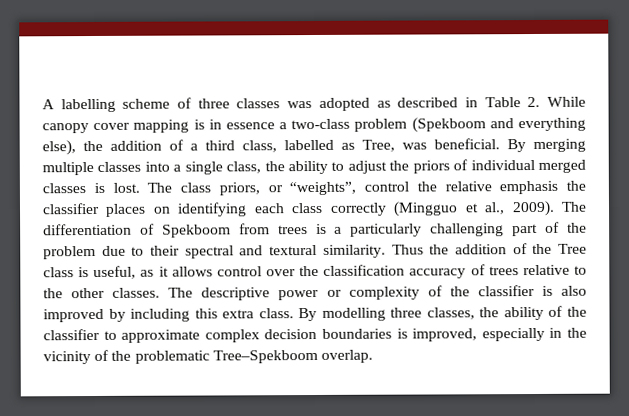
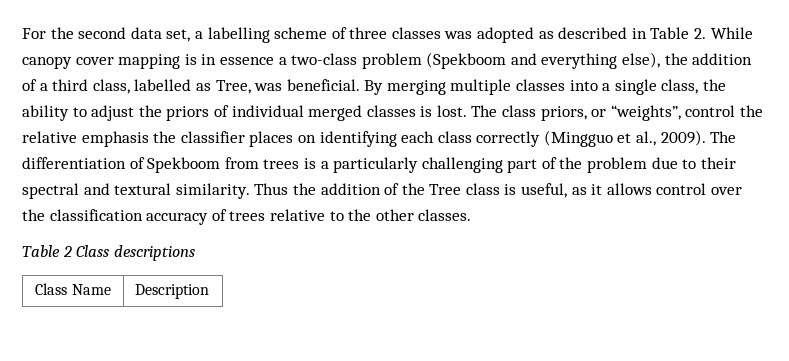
[42,99,55,110] A -> [22,27,203,42] For the second data set, a
[168,285,587,301] [43,305,588,323] [43,327,588,343] [43,349,373,365] The descriptive power or complexity of the classifier is also improved by including this extra class. By modelling three classes, the ability of the classifier to approximate complex decision boundaries is improved, especially in the vicinity of the problematic Tree–Spekboom overlap. -> [22,245,195,261] [35,283,111,295] [135,284,210,299] // Table 2 Class descriptions // Class Name | Description

